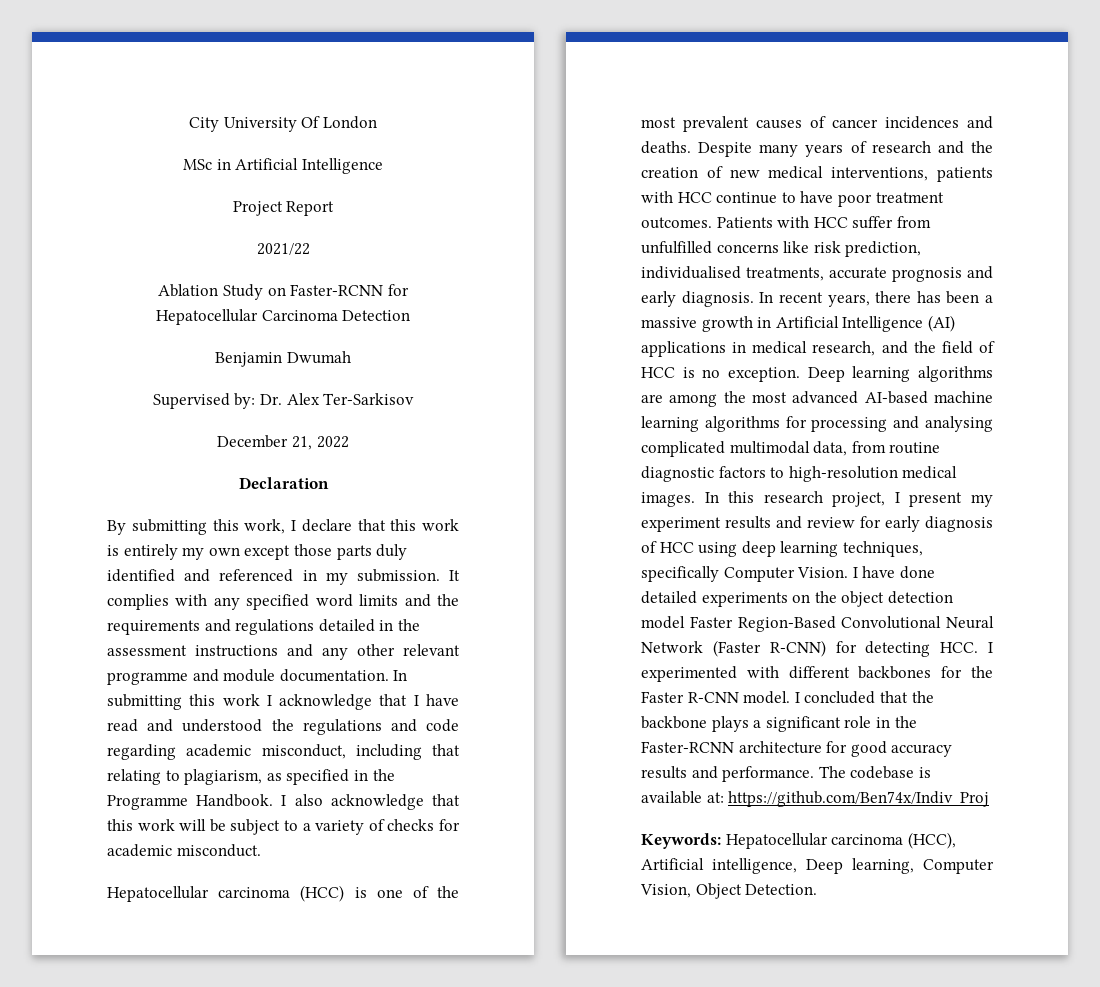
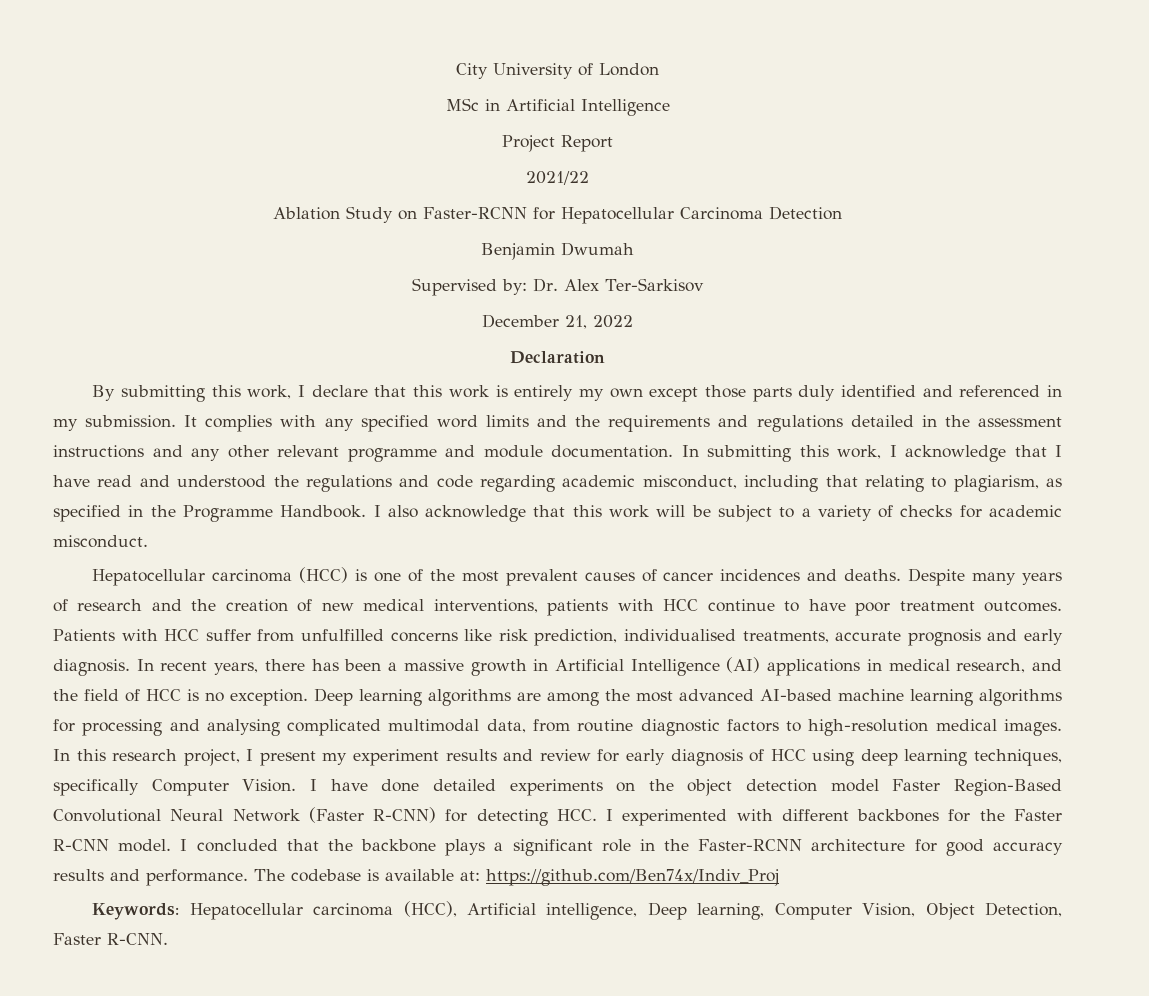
[301,116,321,128] Of -> [578,63,593,76] of
[222,694,260,706] work -> [837,445,881,459] work,
[745,884,818,895] Detection. -> [985,902,1063,917] [53,933,168,945] Detection, Faster R-CNN.

